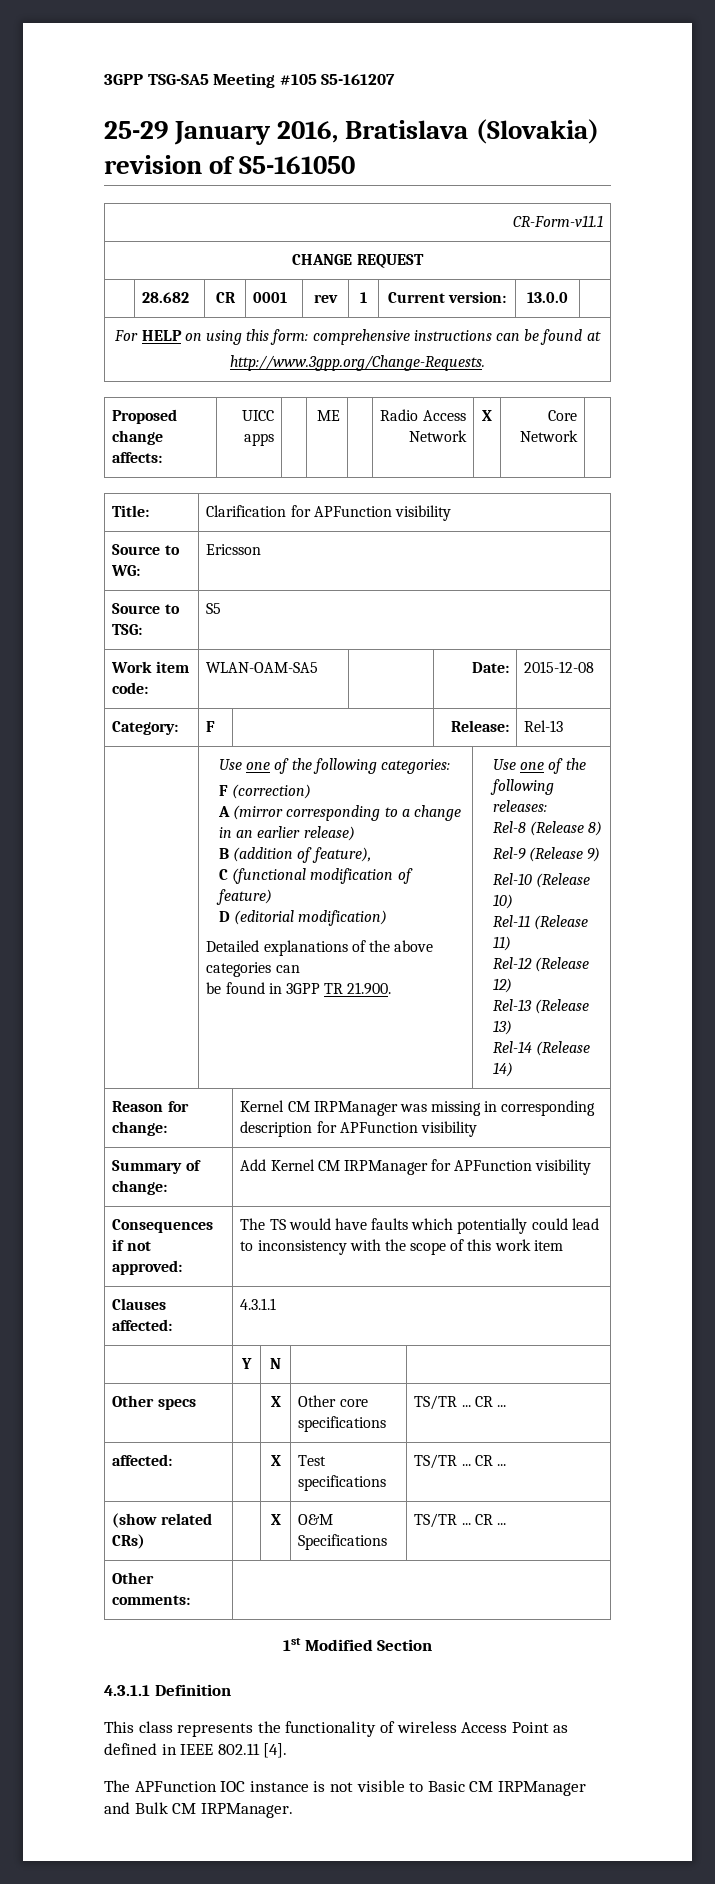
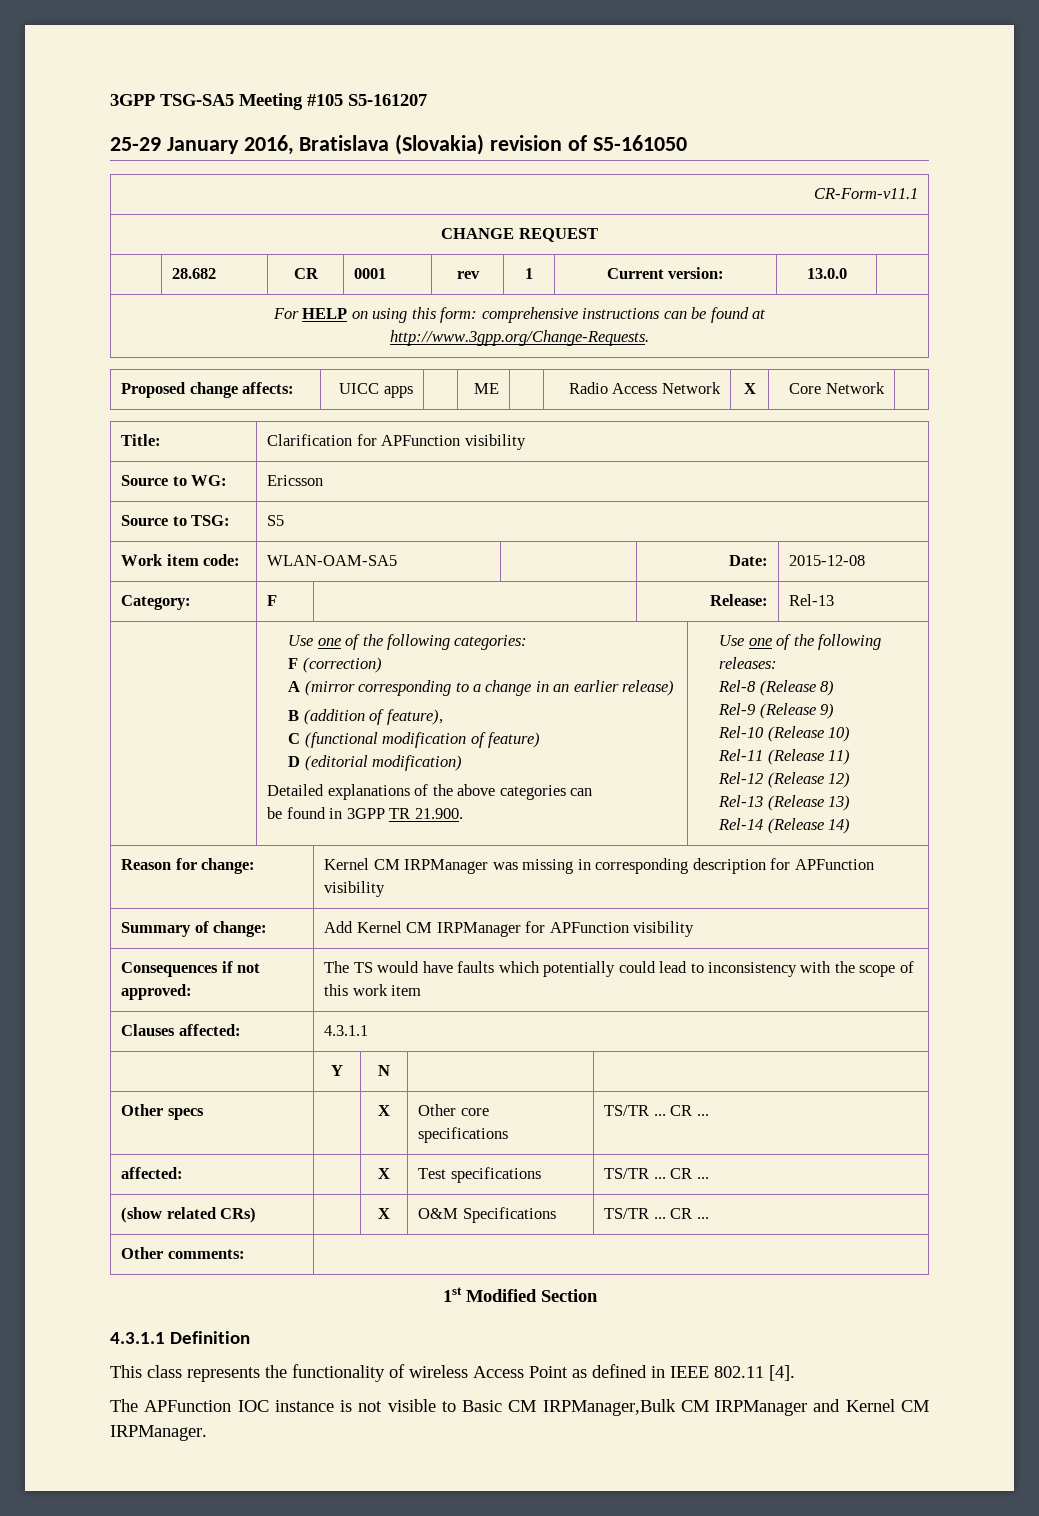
(494, 1786) none -> [542,1399,709,1416] IRPManager,Bulk CM
[134,1802,168,1814] Bulk -> [845,1399,895,1412] Kernel

